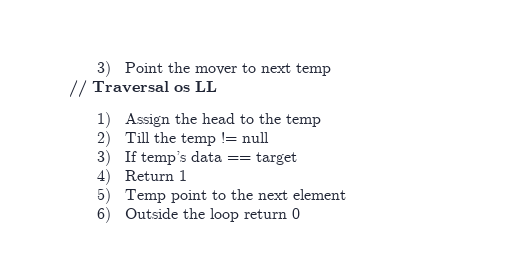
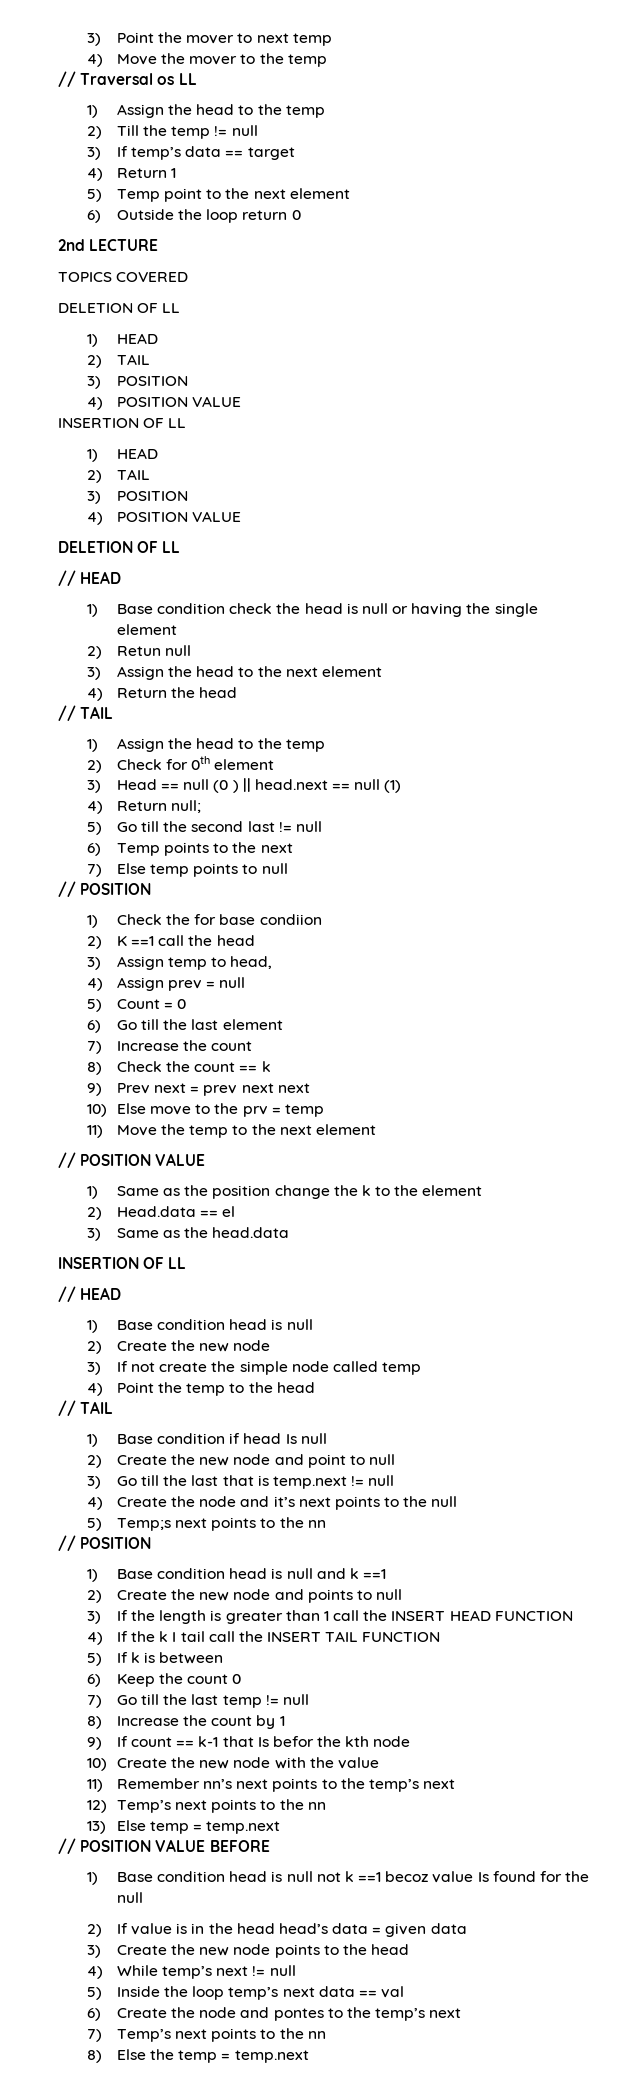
(332, 69) none -> [87,53,327,67] // 4) Move the mover to the temp
(301, 213) none -> [58,239,159,251] [58,272,189,282] [58,303,181,313] [87,333,158,347] [87,354,150,368] [87,376,188,389] [87,396,241,410] [58,418,187,428] [87,448,158,462] [87,469,150,483] [87,491,188,504] [87,511,241,525] [58,541,181,553] [58,570,122,586] [87,603,538,617] [116,624,177,635] [87,645,191,659] [87,666,382,680] [87,687,238,701] [58,705,114,721] [87,738,325,752] [87,756,275,773] [87,778,402,793] [87,800,201,814] [87,821,322,835] [87,842,293,856] [87,863,288,877] [58,881,152,897] [87,914,322,928] [87,935,255,949] [87,956,273,970] [87,977,246,991] [87,999,187,1012] [87,1019,283,1033] [87,1040,253,1054] [87,1061,271,1075] [87,1083,310,1096] [87,1103,324,1117] [87,1124,376,1138] [58,1152,206,1168] [87,1185,483,1199] [87,1206,236,1220] [87,1227,290,1241] [58,1257,187,1269] [58,1286,122,1302] [87,1319,313,1333] [87,1340,271,1354] [87,1361,422,1375] [87,1382,315,1396] [58,1400,114,1416] [87,1433,327,1447] [87,1454,396,1468] [87,1475,395,1489] [87,1496,458,1510] [87,1517,326,1531] [58,1535,152,1551] [87,1568,387,1582] [87,1589,403,1603] [87,1610,573,1624] [87,1631,441,1645] [87,1652,224,1666] [87,1673,242,1687] [87,1694,309,1708] [87,1715,285,1729] [87,1736,411,1750] [87,1757,379,1771] [87,1778,456,1792] [87,1799,326,1813] [87,1820,281,1834] [58,1838,270,1854] [87,1871,590,1885] [116,1892,143,1903] [87,1923,467,1937] [87,1944,410,1958] [87,1965,296,1979] [87,1986,405,2000] [87,2007,462,2021] [87,2028,326,2042] [87,2049,309,2063] // 2nd LECTURE // TOPICS COVERED // DELETION OF LL // 1) HEAD // 2) TAIL // 3) POSITION // 4) POSITION VALUE // INSERTION OF LL // 1) HEAD // 2) TAIL // 3) POSITION // 4) POSITION VALUE // DELETION OF LL // // HEAD // 1) Base condition check the head is null or having the single element // 2) Retun null // 3) Assign the head to the next element // 4) Return the head // // TAIL // 1) Assign the head to the temp // 2) Check for 0th element // 3) Head == null (0 ) || head.next == null (1) // 4) Return null; // 5) Go till the second last != null // 6) Temp points to the next // 7) Else temp points to null // // POSITION // 1) Check the for base condiion // 2) K ==1 call the head // 3) Assign temp to head, // 4) Assign prev = null // 5) Count = 0 // 6) Go till the last element // 7) Increase the count // 8) Check the count == k // 9) Prev next = prev next next // 10) Else move to the prv = temp // 11) Move the temp to the next element // // POSITION VALUE // 1) Same as the position change the k to the element // 2) Head.data == el // 3) Same as the head.data // INSERTION OF LL // // HEAD // 1) Base condition head is null // 2) Create the new node // 3) If not create the simple node called temp // 4) Point the temp to the head // // TAIL // 1) Base condition if head Is null // 2) Create the new node and point to null // 3) Go till the last that is temp.next != null // 4) Create the node and it’s next points to the null // 5) Temp;s next points to the nn // // POSITION // 1) Base condition head is null and k ==1 // 2) Create the new node and points to null // 3) If the length is greater than 1 call the INSERT HEAD FUNCTION // 4) If the k I tail call the INSERT TAIL FUNCTION // 5) If k is between // 6) Keep the count 0 // 7) Go till the last temp != null // 8) Increase the count by 1 // 9) If count == k-1 that Is befor the kth node // 10) Create the new node with the value // 11) Remember nn’s next points to the temp’s next // 12) Temp’s next points to the nn // 13) Else temp = temp.next // // POSITION VALUE BEFORE // 1) Base condition head is null not k ==1 becoz value Is found for the null // 2) If value is in the head head’s data = given data // 3) Create the new node points to the head // 4) While temp’s next != null // 5) Inside the loop temp’s next data == val // 6) Create the node and pontes to the temp’s next // 7) Temp’s next points to the nn // 8) Else the temp = temp.next

